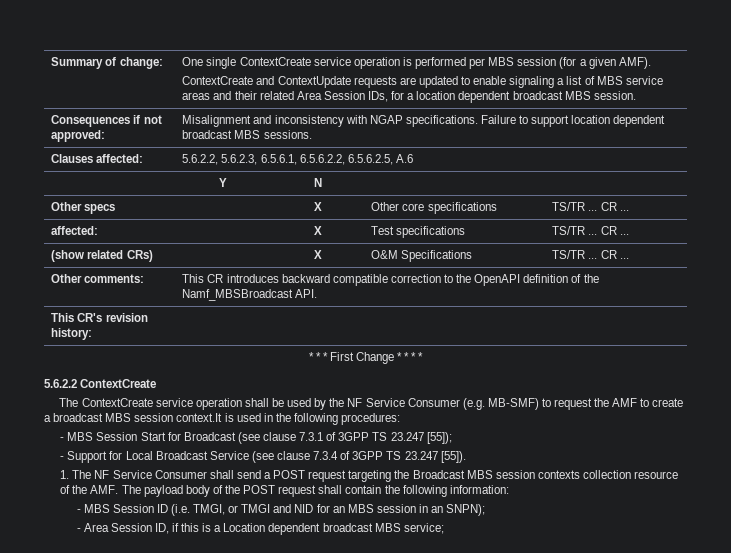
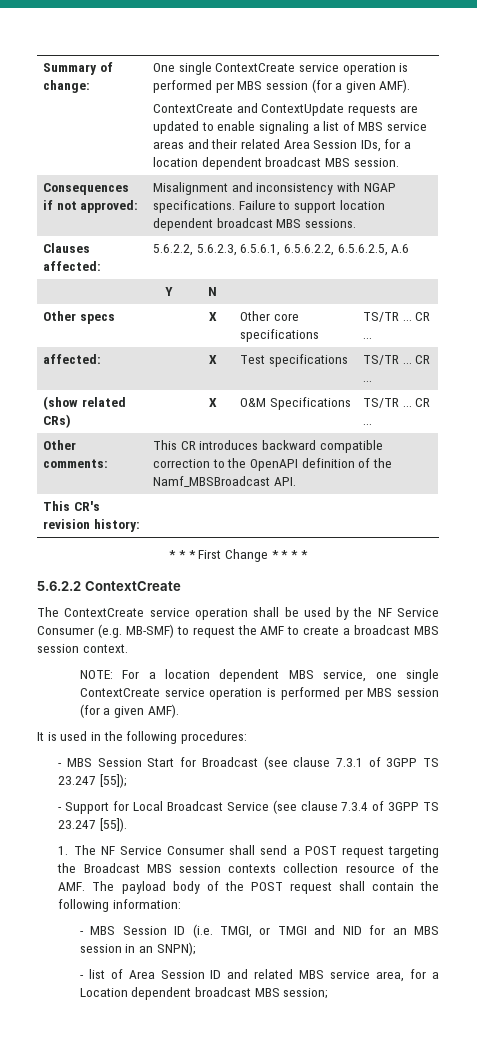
[176,413,223,422] context.It -> [82,644,128,653] [79,669,439,682] [79,687,439,700] [79,704,179,718] [37,732,44,741] context. // NOTE: For a location dependent MBS service, one single ContextCreate service operation is performed per MBS session (for a given AMF). // It
[83,523,212,534] Area Session ID, if this is -> [88,969,427,982] list of Area Session ID and related MBS service area, for
[403,523,444,534] service; -> [283,988,329,999] session;

